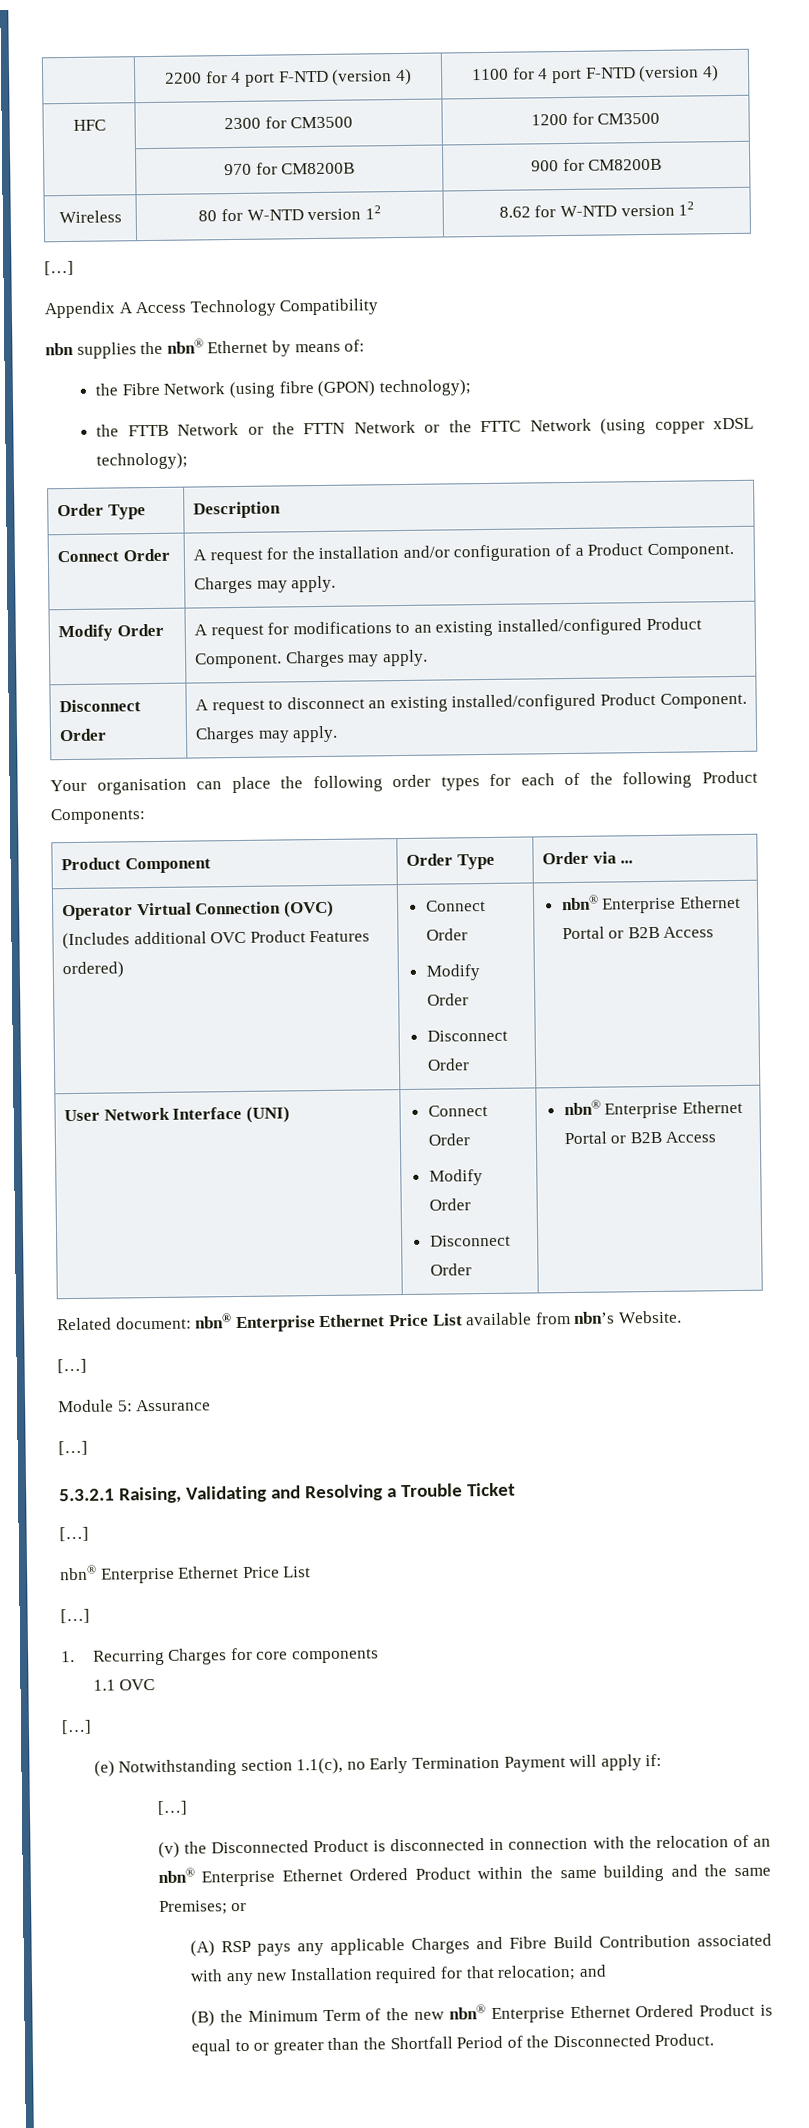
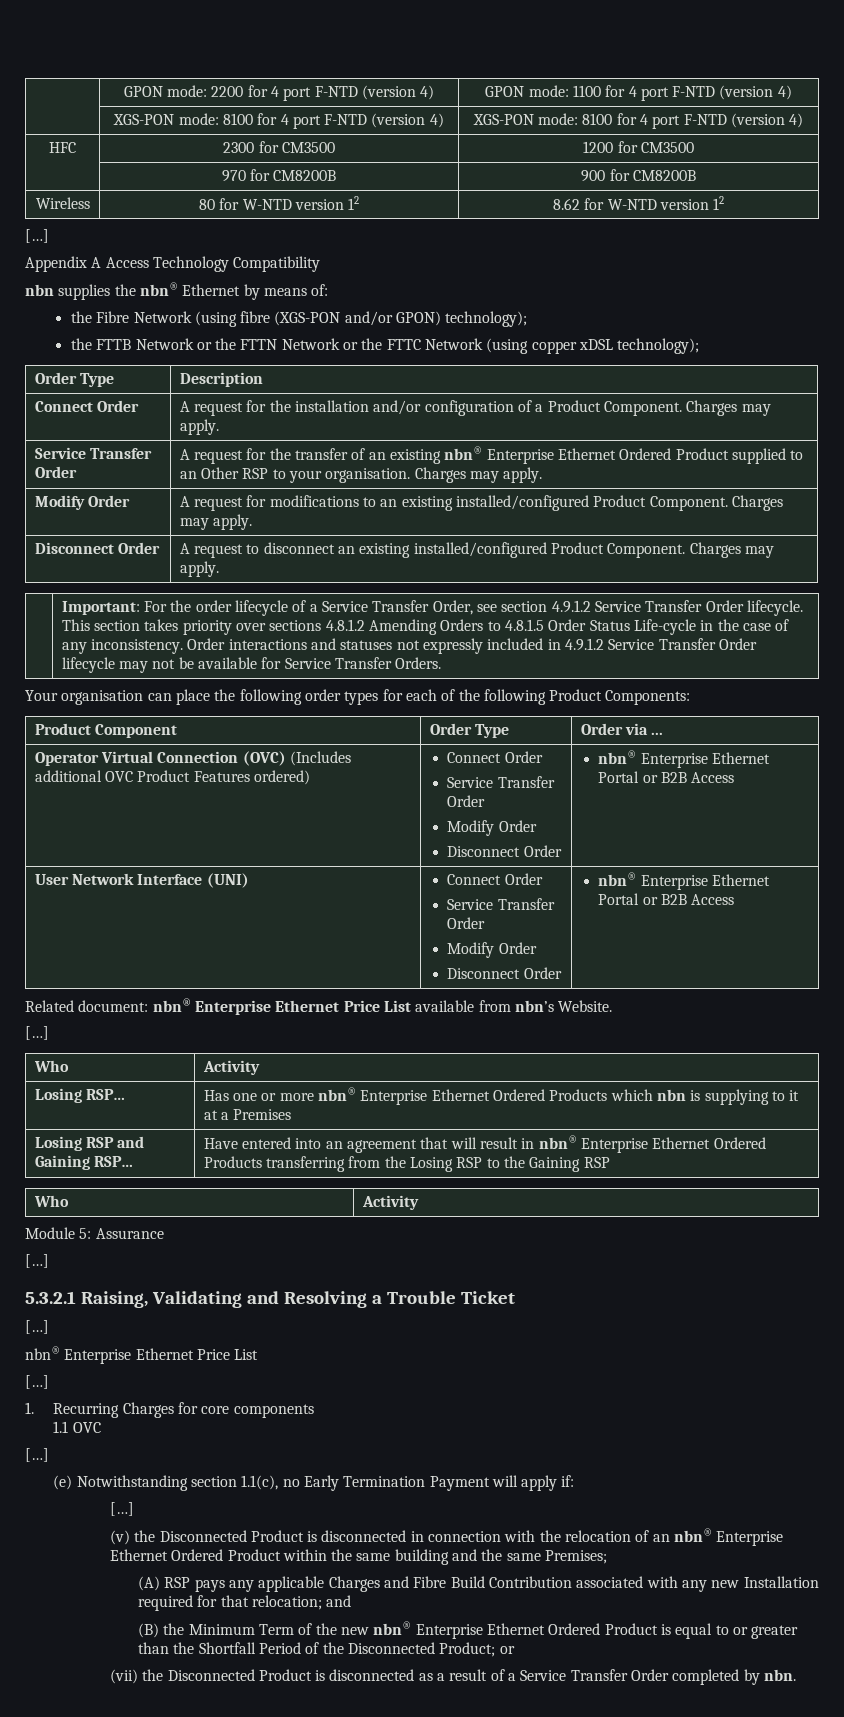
(165, 78) | -> [123,85,208,97] | GPON mode:
(412, 77) none -> [485,85,569,97] GPON mode:
(719, 73) none -> [113,113,444,129] [472,113,804,129] // | XGS-PON mode: 8100 for 4 port F-NTD (version 4) | XGS-PON mode: 8100 for 4 port F-NTD (version 4)
[317,380,376,397] (GPON) -> [274,311,442,326] (XGS-PON and/or GPON)
(337, 584) none -> [34,447,153,459] [34,466,77,478] [179,446,804,464] [179,467,543,483] // Service Transfer Order | A request for the transfer of an existing nbn® Enterprise Ethernet Ordered Product supplied to an Other RSP to your organisation. Charges may apply.
(339, 734) none -> [61,600,803,616] [61,619,790,635] [61,638,757,654] [61,657,442,673] // | Important: For the order lifecycle of a Service Transfer Order, see section 4.9.1.2 Service Transfer Order lifecycle. This section takes priority over sections 4.8.1.2 Amending Orders to 4.8.1.5 Order Status Life-cycle in the case of any inconsistency. Order interactions and statuses not expressly included in 4.9.1.2 Service Transfer Order lifecycle may not be available for Service Transfer Orders.
(468, 934) none -> [447,776,555,788] [447,795,486,807] // Service Transfer Order
(470, 1139) none -> [447,898,555,910] [447,917,486,929] // Service Transfer Order
(87, 1366) none -> [33,1060,69,1072] [202,1060,260,1075] [34,1088,126,1103] [203,1087,800,1105] [203,1109,292,1120] [34,1136,145,1151] [34,1155,134,1170] [203,1135,766,1153] [203,1156,610,1172] [33,1195,69,1207] [361,1195,419,1210] // Who | Activity // Losing RSP… | Has one or more nbn® Enterprise Ethernet Ordered Products which nbn is supplying to it at a Premises // Losing RSP and Gaining RSP… | Have entered into an agreement that will result in nbn® Enterprise Ethernet Ordered Products transferring from the Losing RSP to the Gaining RSP // Who | Activity
[231,1902,248,1912] or -> (608, 1557) none
[654,2033,715,2047] Product. -> [439,1642,515,1657] [109,1669,796,1685] Product; or // (vii) the Disconnected Product is disconnected as a result of a Service Transfer Order completed by nbn.

